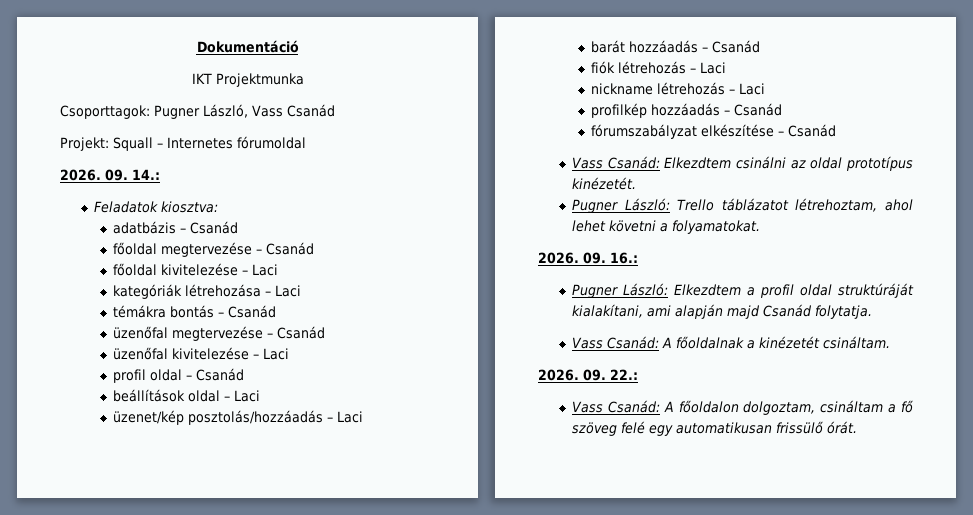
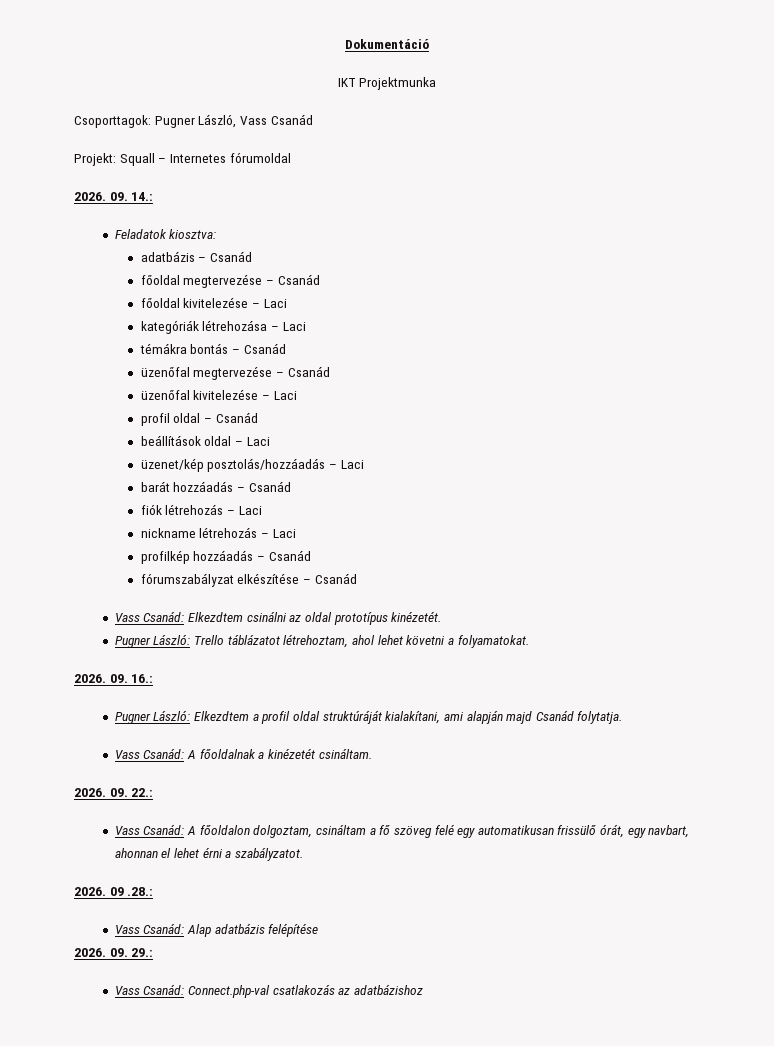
[827,421,858,434] órát. -> [600,824,690,838] [114,847,303,861] [74,887,154,896] [114,923,319,937] [74,948,154,957] [114,984,423,998] órát, egy navbart, ahonnan el lehet érni a szabályzatot. // 2026. 09 .28.: // Vass Csanád: Alap adatbázis felépítése // 2026. 09. 29.: // Vass Csanád: Connect.php-val csatlakozás az adatbázishoz

